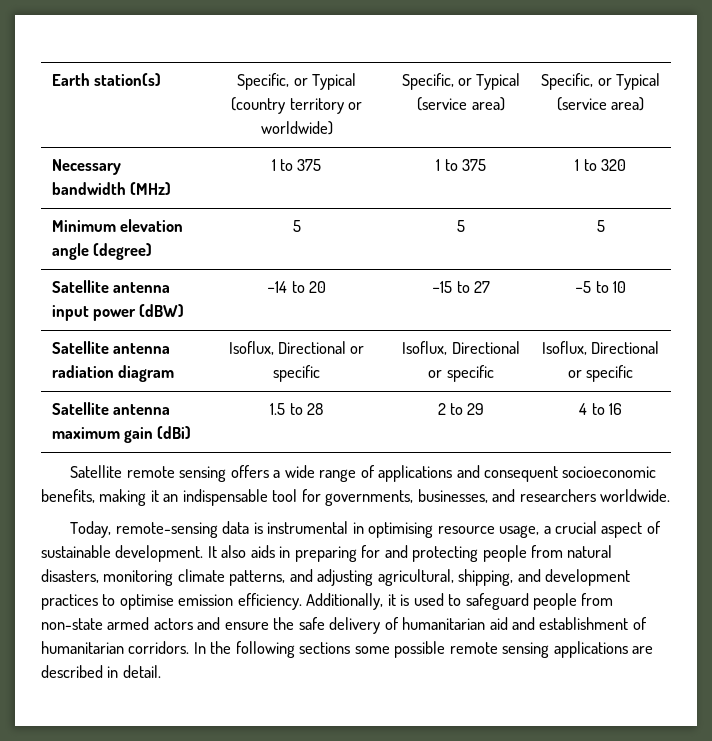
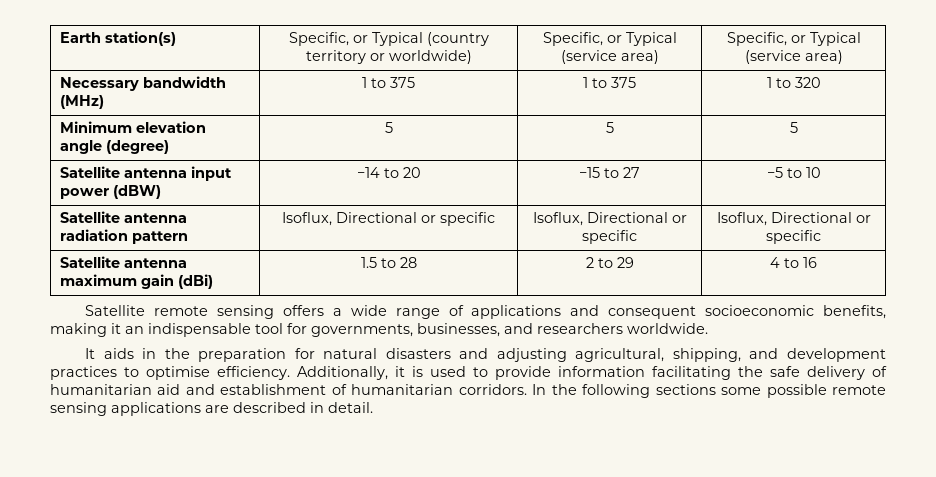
[117,365,174,382] diagram -> [131,231,188,244] pattern
[70,521,661,538] [41,545,613,562] [41,569,286,586] Today, remote-sensing data is instrumental in optimising resource usage, a crucial aspect of sustainable development. It also aids in preparing for and protecting people from natural disasters, monitoring climate patterns, -> [85,348,451,362] It aids in the preparation for natural disasters
[178,594,234,606] emission -> (210, 373) none
[465,593,614,610] [41,617,269,630] safeguard people from non-state armed actors and ensure -> [495,366,731,380] provide information facilitating

